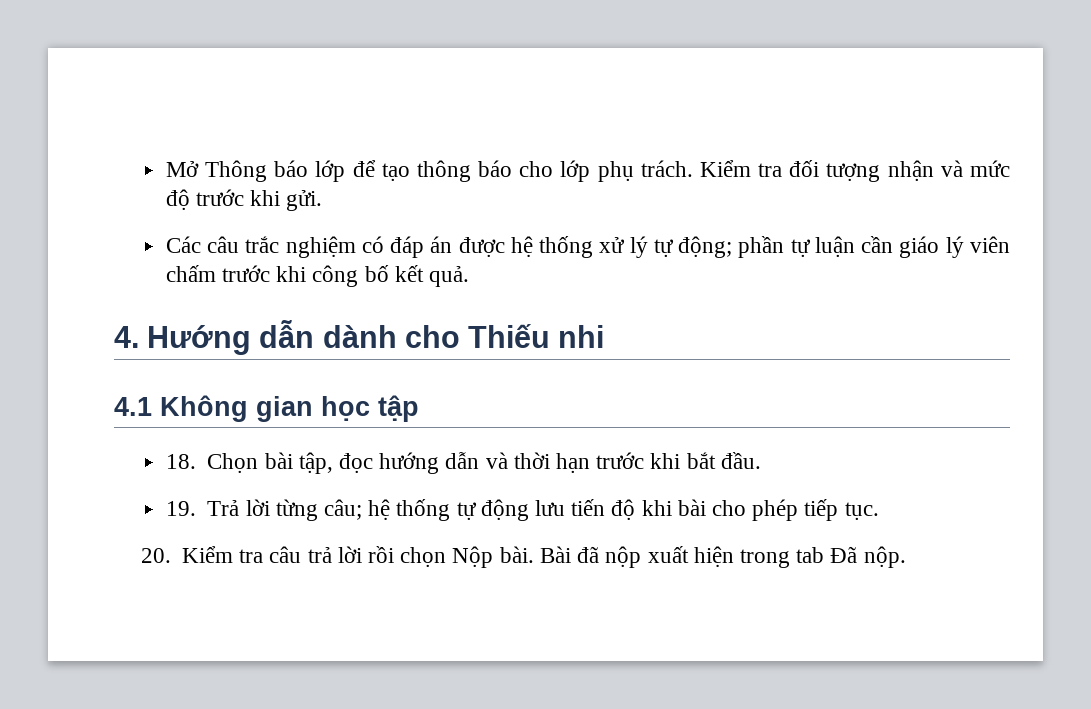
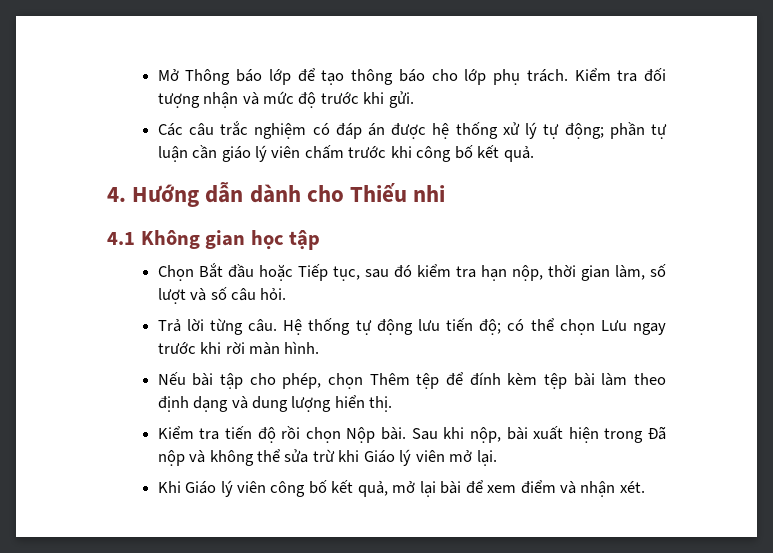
[165,452,761,474] [165,501,196,516] 18. Chọn bài tập, đọc hướng dẫn và thời hạn trước khi bắt đầu. // 19. -> [157,263,666,281] [157,287,287,304] Chọn Bắt đầu hoặc Tiếp tục, sau đó kiểm tra hạn nộp, thời gian làm, số lượt và số câu hỏi. //
[323,499,391,520] câu; hệ -> [248,319,303,335] câu. Hệ
[611,499,879,521] [140,546,906,568] độ khi bài cho phép tiếp tục. // 20. Kiểm tra câu trả lời rồi chọn Nộp bài. Bài đã nộp xuất hiện trong tab Đã nộp. -> [479,318,666,335] [157,341,320,355] [157,372,666,389] [157,395,393,412] [157,426,667,443] [157,449,497,466] [157,480,645,497] độ; có thể chọn Lưu ngay trước khi rời màn hình. // Nếu bài tập cho phép, chọn Thêm tệp để đính kèm tệp bài làm theo định dạng và dung lượng hiển thị. // Kiểm tra tiến độ rồi chọn Nộp bài. Sau khi nộp, bài xuất hiện trong Đã nộp và không thể sửa trừ khi Giáo lý viên mở lại. // Khi Giáo lý viên công bố kết quả, mở lại bài để xem điểm và nhận xét.

